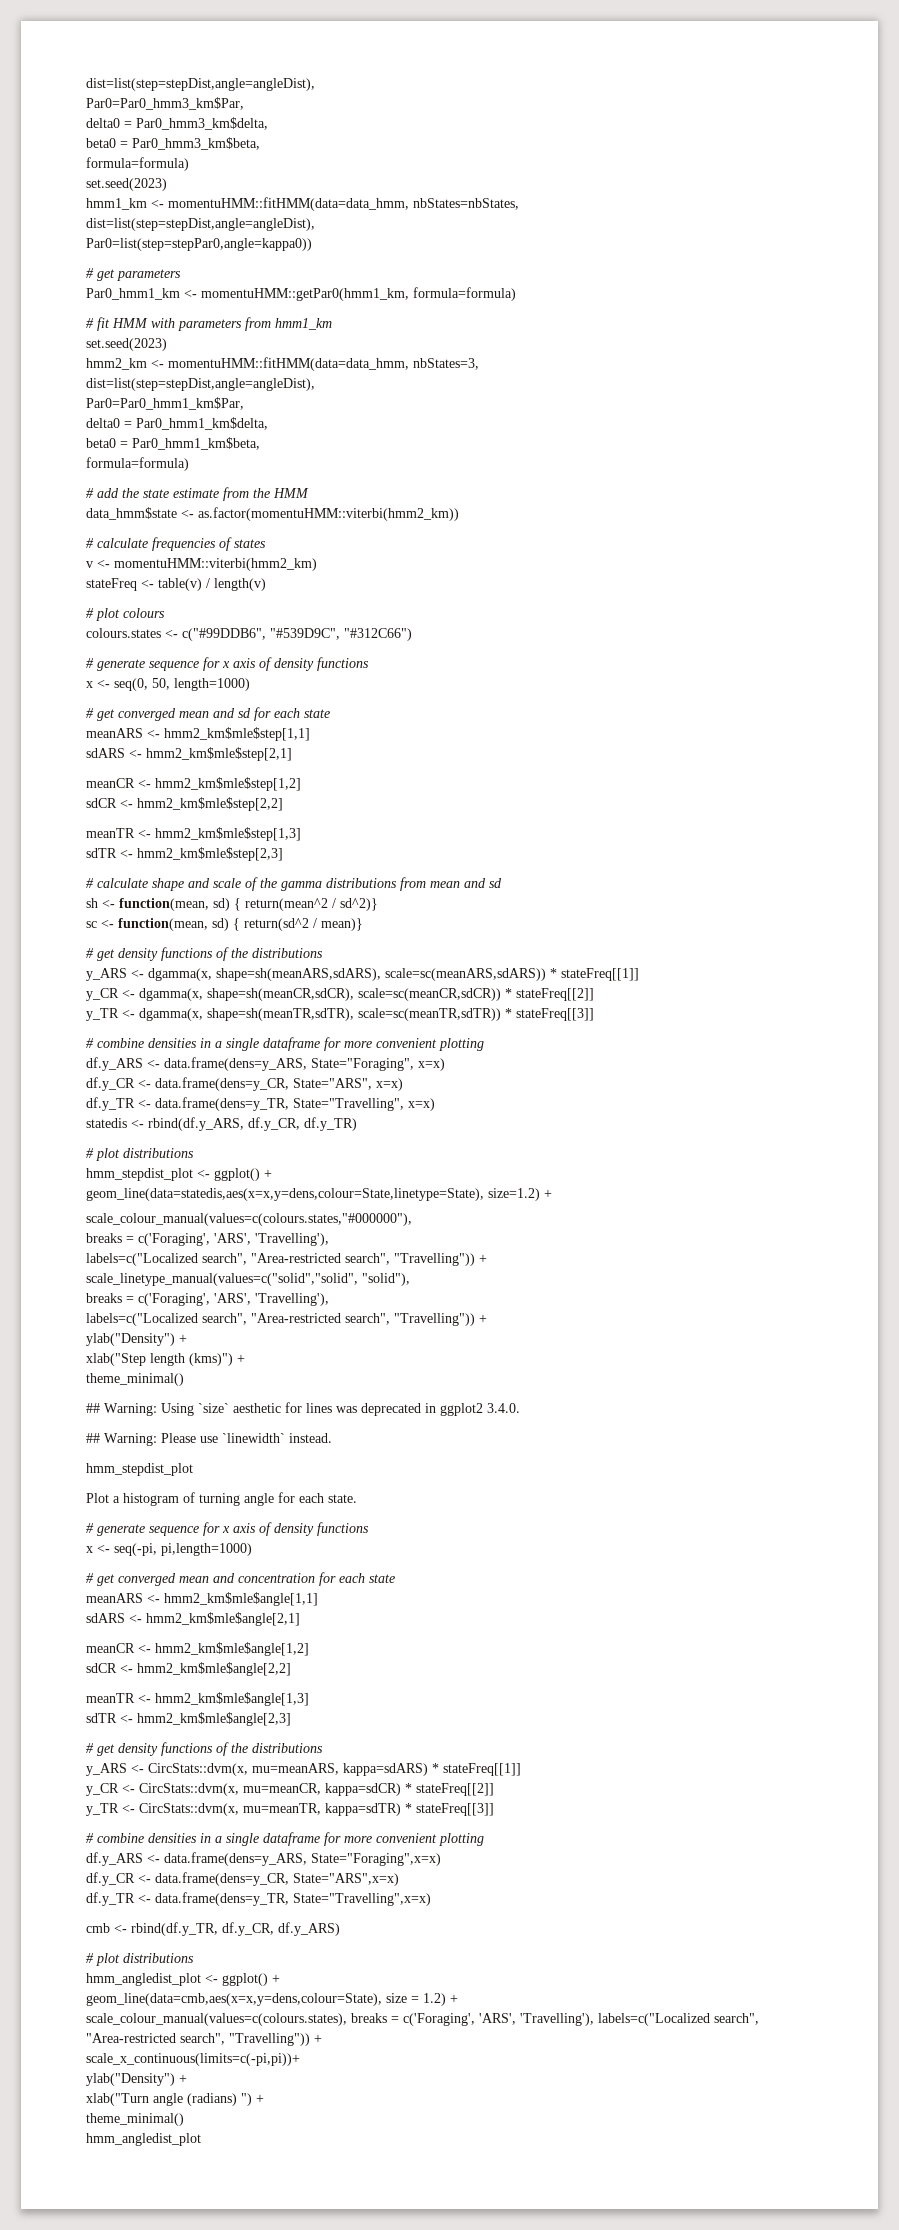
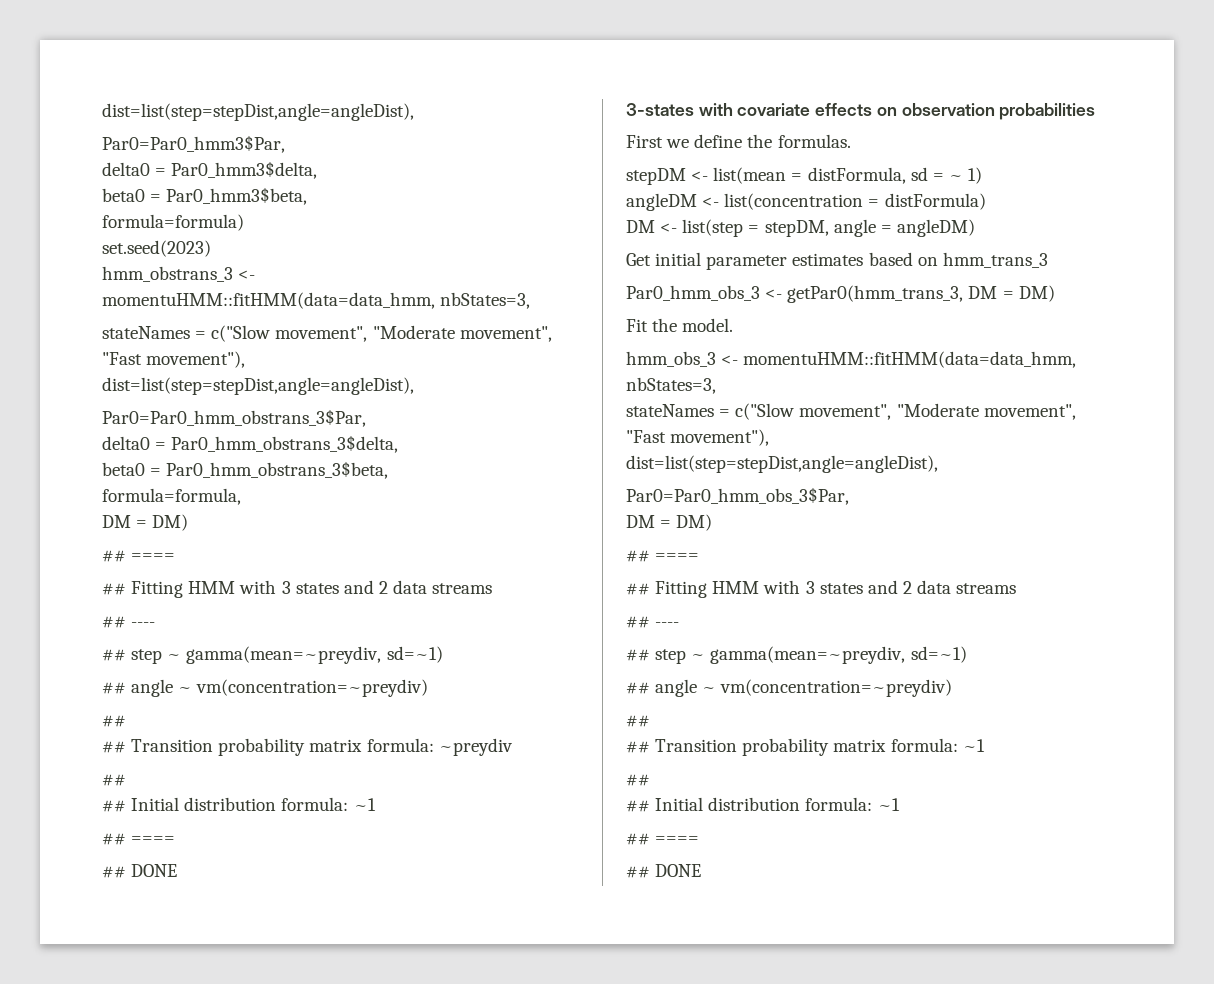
[86,78,315,91] [86,97,244,110] [86,117,268,130] [86,137,260,150] dist=list(step=stepDist,angle=angleDist), // Par0=Par0_hmm3_km$Par, // delta0 = Par0_hmm3_km$delta, // beta0 = Par0_hmm3_km$beta, -> [102,103,414,121] [102,135,285,153] [102,161,318,179] [102,187,308,205] dist=list(step=stepDist,angle=angleDist), // Par0=Par0_hmm3$Par, // delta0 = Par0_hmm3$delta, // beta0 = Par0_hmm3$beta,
[86,197,519,211] [86,218,315,231] [86,238,312,251] [86,268,181,281] [86,287,516,301] [86,317,332,331] [86,338,167,351] [86,357,479,371] [86,378,315,391] [86,397,244,410] [86,417,268,430] [86,437,260,450] [86,457,189,471] [86,487,309,501] [86,507,459,521] [86,537,266,551] [86,558,317,571] [86,578,266,591] [86,608,165,621] [86,628,412,641] [86,657,369,671] [86,678,250,691] [86,707,330,721] [86,727,310,741] [86,747,292,761] [86,777,301,791] [86,797,283,811] [86,827,301,841] [86,847,283,861] [86,877,502,891] [86,898,378,911] [86,918,363,931] [86,947,323,961] [86,968,639,981] [86,988,594,1001] [86,1008,594,1021] [86,1037,484,1051] [86,1057,445,1071] [86,1077,403,1091] [86,1097,435,1111] [86,1117,357,1131] [86,1148,194,1161] [86,1168,272,1181] [86,1188,552,1201] [86,1213,412,1226] [86,1233,329,1246] [86,1253,487,1266] [86,1273,410,1286] [86,1293,329,1306] [86,1313,487,1326] [86,1333,187,1346] [86,1353,245,1366] [86,1373,184,1386] [86,1402,520,1416] [86,1433,332,1446] [86,1463,193,1476] [86,1492,357,1506] [86,1522,369,1536] [86,1543,252,1556] [86,1572,395,1586] [86,1592,318,1606] [86,1612,300,1626] [86,1642,309,1656] [86,1662,291,1676] [86,1692,309,1706] [86,1712,291,1726] [86,1742,323,1756] [86,1763,521,1776] [86,1783,494,1796] [86,1803,494,1816] [86,1832,484,1846] [86,1852,441,1866] [86,1872,399,1886] [86,1892,431,1906] [86,1922,340,1936] [86,1953,194,1966] [86,1973,280,1986] [86,1993,458,2006] [86,2013,759,2026] [86,2033,322,2046] [86,2053,300,2066] [86,2073,187,2086] [86,2093,264,2106] [86,2113,184,2126] [86,2133,201,2146] hmm1_km <- momentuHMM::fitHMM(data=data_hmm, nbStates=nbStates, // dist=list(step=stepDist,angle=angleDist), // Par0=list(step=stepPar0,angle=kappa0)) // # get parameters // Par0_hmm1_km <- momentuHMM::getPar0(hmm1_km, formula=formula) // # fit HMM with parameters from hmm1_km // set.seed(2023) // hmm2_km <- momentuHMM::fitHMM(data=data_hmm, nbStates=3, // dist=list(step=stepDist,angle=angleDist), // Par0=Par0_hmm1_km$Par, // delta0 = Par0_hmm1_km$delta, // beta0 = Par0_hmm1_km$beta, // formula=formula) // # add the state estimate from the HMM // data_hmm$state <- as.factor(momentuHMM::viterbi(hmm2_km)) // # calculate frequencies of states // v <- momentuHMM::viterbi(hmm2_km) // stateFreq <- table(v) / length(v) // # plot colours // colours.states <- c("#99DDB6", "#539D9C", "#312C66") // # generate sequence for x axis of density functions // x <- seq(0, 50, length=1000) // # get converged mean and sd for each state // meanARS <- hmm2_km$mle$step[1,1] // sdARS <- hmm2_km$mle$step[2,1] // meanCR <- hmm2_km$mle$step[1,2] // sdCR <- hmm2_km$mle$step[2,2] // meanTR <- hmm2_km$mle$step[1,3] // sdTR <- hmm2_km$mle$step[2,3] // # calculate shape and scale of the gamma distributions from mean and sd // sh <- function(mean, sd) { return(mean^2 / sd^2)} // sc <- function(mean, sd) { return(sd^2 / mean)} // # get density functions of the distributions // y_ARS <- dgamma(x, shape=sh(meanARS,sdARS), scale=sc(meanARS,sdARS)) * stateFreq[[1]] // y_CR <- dgamma(x, shape=sh(meanCR,sdCR), scale=sc(meanCR,sdCR)) * stateFreq[[2]] // y_TR <- dgamma(x, shape=sh(meanTR,sdTR), scale=sc(meanTR,sdTR)) * stateFreq[[3]] // # combine densities in a single dataframe for more convenient plotting // df.y_ARS <- data.frame(dens=y_ARS, State="Foraging", x=x) // df.y_CR <- data.frame(dens=y_CR, State="ARS", x=x) // df.y_TR <- data.frame(dens=y_TR, State="Travelling", x=x) // statedis <- rbind(df.y_ARS, df.y_CR, df.y_TR) // # plot distributions // hmm_stepdist_plot <- ggplot() + // geom_line(data=statedis,aes(x=x,y=dens,colour=State,linetype=State), size=1.2) + // scale_colour_manual(values=c(colours.states,"#000000"), // breaks = c('Foraging', 'ARS', 'Travelling'), // labels=c("Localized search", "Area-restricted search", "Travelling")) + // scale_linetype_manual(values=c("solid","solid", "solid"), // breaks = c('Foraging', 'ARS', 'Travelling'), // labels=c("Localized search", "Area-restricted search", "Travelling")) + // ylab("Density") + // xlab("Step length (kms)") + // theme_minimal() // ## Warning: Using `size` aesthetic for lines was deprecated in ggplot2 3.4.0. // ## Warning: Please use `linewidth` instead. // hmm_stepdist_plot // Plot a histogram of turning angle for each state. // # generate sequence for x axis of density functions // x <- seq(-pi, pi,length=1000) // # get converged mean and concentration for each state // meanARS <- hmm2_km$mle$angle[1,1] // sdARS <- hmm2_km$mle$angle[2,1] // meanCR <- hmm2_km$mle$angle[1,2] // sdCR <- hmm2_km$mle$angle[2,2] // meanTR <- hmm2_km$mle$angle[1,3] // sdTR <- hmm2_km$mle$angle[2,3] // # get density functions of the distributions // y_ARS <- CircStats::dvm(x, mu=meanARS, kappa=sdARS) * stateFreq[[1]] // y_CR <- CircStats::dvm(x, mu=meanCR, kappa=sdCR) * stateFreq[[2]] // y_TR <- CircStats::dvm(x, mu=meanTR, kappa=sdTR) * stateFreq[[3]] // # combine densities in a single dataframe for more convenient plotting // df.y_ARS <- data.frame(dens=y_ARS, State="Foraging",x=x) // df.y_CR <- data.frame(dens=y_CR, State="ARS",x=x) // df.y_TR <- data.frame(dens=y_TR, State="Travelling",x=x) // cmb <- rbind(df.y_TR, df.y_CR, df.y_ARS) // # plot distributions // hmm_angledist_plot <- ggplot() + // geom_line(data=cmb,aes(x=x,y=dens,colour=State), size = 1.2) + // scale_colour_manual(values=c(colours.states), breaks = c('Foraging', 'ARS', 'Travelling'), labels=c("Localized search", "Area-restricted search", "Travelling")) + // scale_x_continuous(limits=c(-pi,pi))+ // ylab("Density") + // xlab("Turn angle (radians) ") + // theme_minimal() // hmm_angledist_plot -> [102,266,256,282] [102,292,531,309] [102,325,552,342] [102,351,246,368] [102,377,414,395] [102,409,366,427] [102,435,399,453] [102,461,389,479] [102,488,241,505] [102,514,189,531] [102,550,176,562] [102,580,493,598] [102,616,156,628] [102,646,443,664] [102,679,429,697] [102,715,126,727] [102,738,513,756] [102,774,126,786] [102,797,376,812] [102,833,176,845] [102,864,178,878] [626,103,1096,120] [626,134,851,148] [626,167,983,185] [626,193,986,211] [626,219,975,237] [626,252,1048,270] [626,285,1055,303] [626,318,734,332] [626,351,1077,368] [626,377,716,394] [626,403,1076,420] [626,429,770,446] [626,455,938,473] [626,487,849,505] [626,514,713,531] [626,550,700,562] [626,580,1017,598] [626,616,680,628] [626,646,967,664] [626,679,953,697] [626,715,650,727] [626,738,985,756] [626,774,650,786] [626,797,900,812] [626,833,700,845] [626,864,702,878] hmm_obstrans_3 <- momentuHMM::fitHMM(data=data_hmm, nbStates=3, // stateNames = c("Slow movement", "Moderate movement", "Fast movement"), // dist=list(step=stepDist,angle=angleDist), // Par0=Par0_hmm_obstrans_3$Par, // delta0 = Par0_hmm_obstrans_3$delta, // beta0 = Par0_hmm_obstrans_3$beta, // formula=formula, // DM = DM) // ## ==== // ## Fitting HMM with 3 states and 2 data streams // ## ---- // ## step ~ gamma(mean=~preydiv, sd=~1) // ## angle ~ vm(concentration=~preydiv) // ## // ## Transition probability matrix formula: ~preydiv // ## // ## Initial distribution formula: ~1 // ## ==== // ## DONE // 3-states with covariate effects on observation probabilities // First we define the formulas. // stepDM <- list(mean = distFormula, sd = ~ 1) // angleDM <- list(concentration = distFormula) // DM <- list(step = stepDM, angle = angleDM) // Get initial parameter estimates based on hmm_trans_3 // Par0_hmm_obs_3 <- getPar0(hmm_trans_3, DM = DM) // Fit the model. // hmm_obs_3 <- momentuHMM::fitHMM(data=data_hmm, nbStates=3, // stateNames = c("Slow movement", "Moderate movement", "Fast movement"), // dist=list(step=stepDist,angle=angleDist), // Par0=Par0_hmm_obs_3$Par, // DM = DM) // ## ==== // ## Fitting HMM with 3 states and 2 data streams // ## ---- // ## step ~ gamma(mean=~preydiv, sd=~1) // ## angle ~ vm(concentration=~preydiv) // ## // ## Transition probability matrix formula: ~1 // ## // ## Initial distribution formula: ~1 // ## ==== // ## DONE

